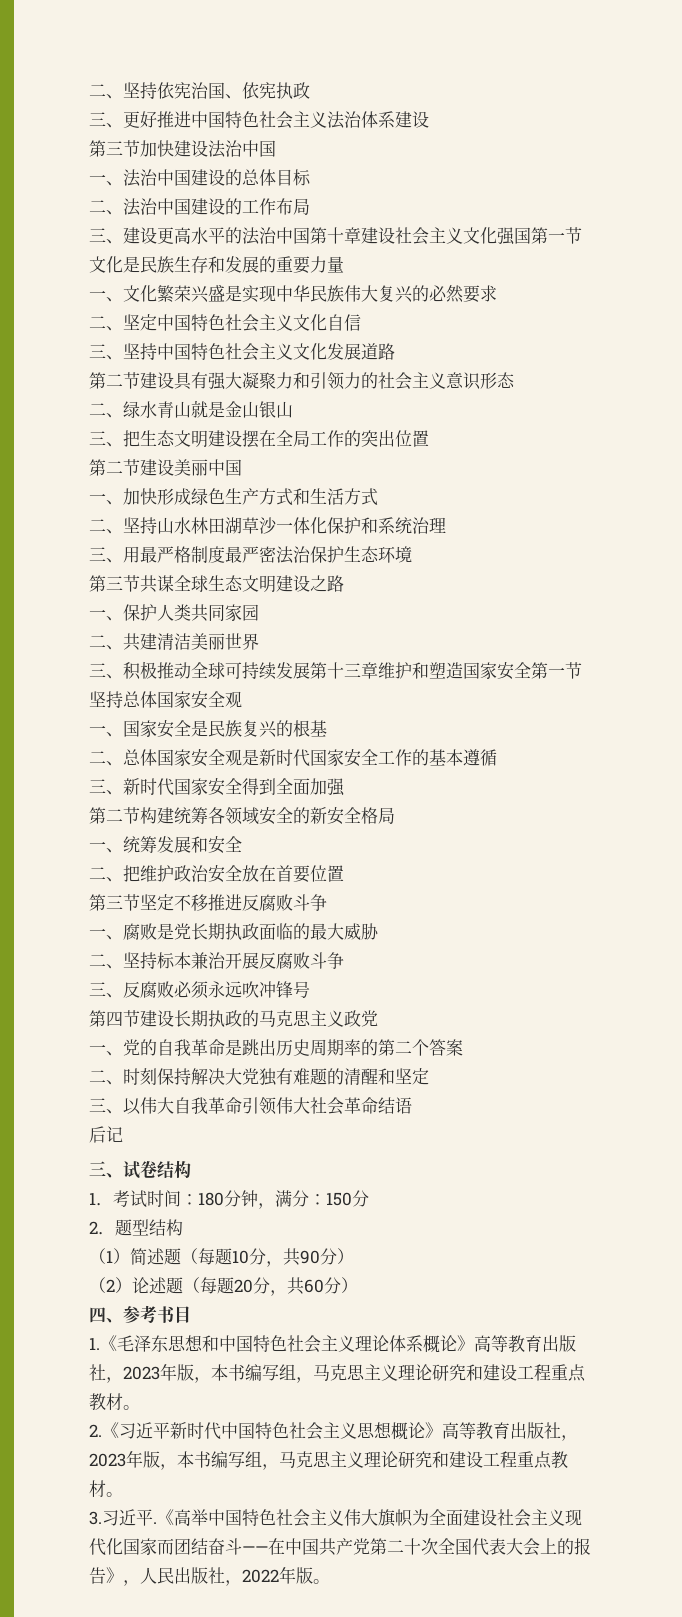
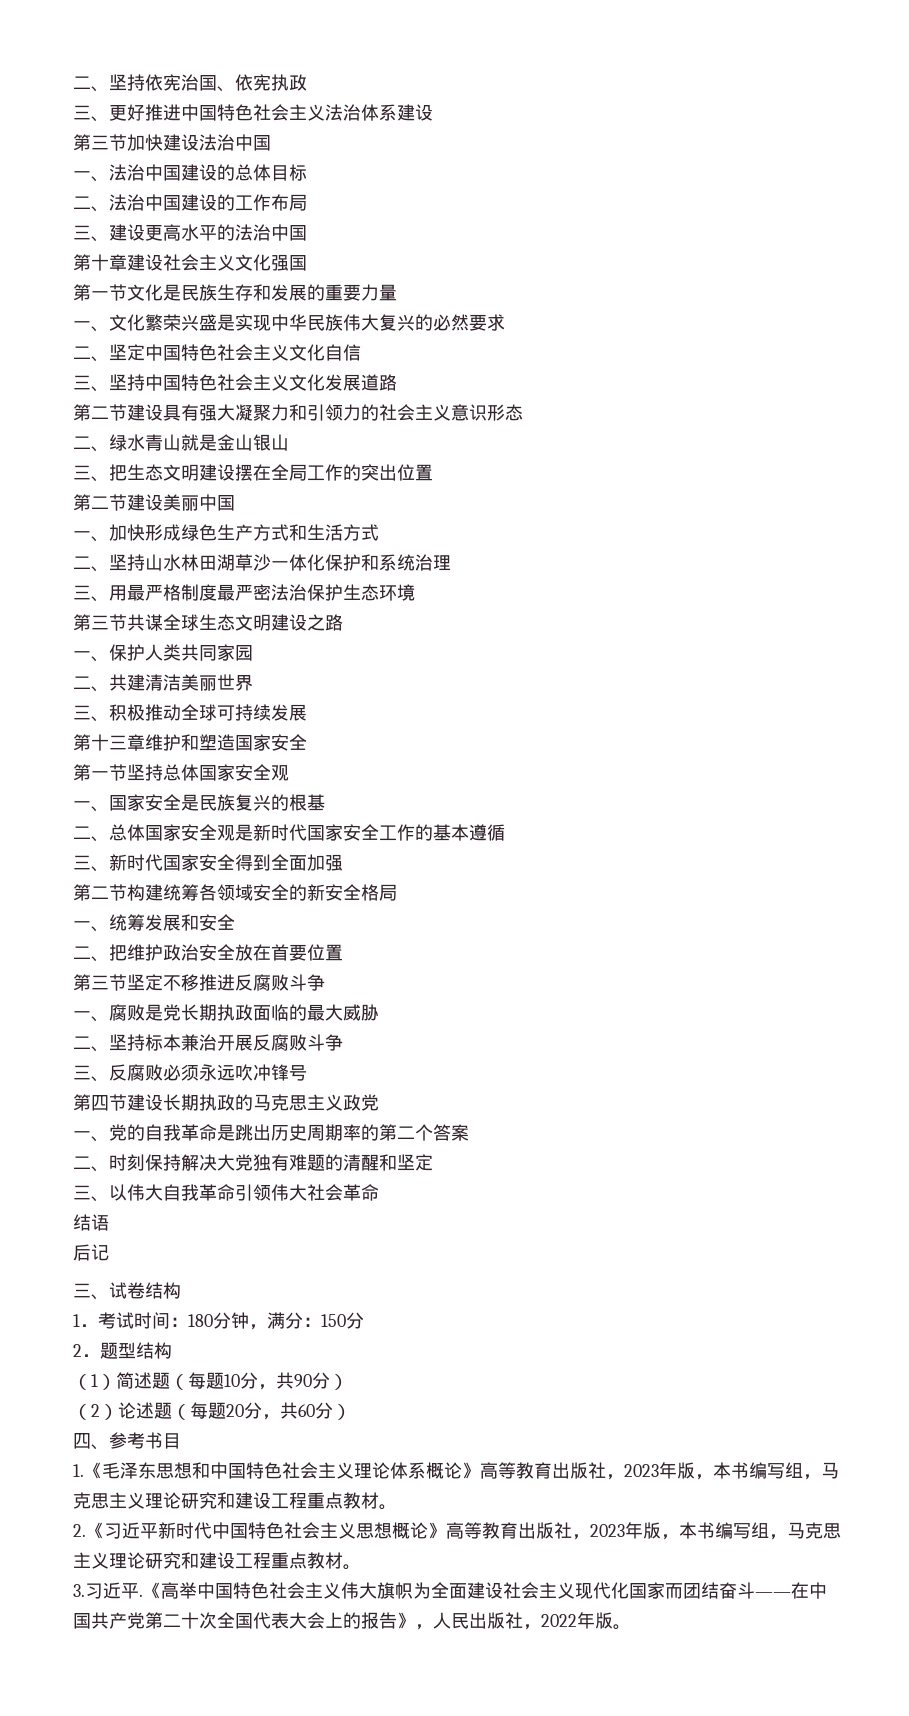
(310, 235) none -> (307, 233) //
(531, 235) none -> (307, 263) //
(310, 670) none -> (307, 712) //
(531, 670) none -> (307, 742) //
(378, 1105) none -> (379, 1192) //

